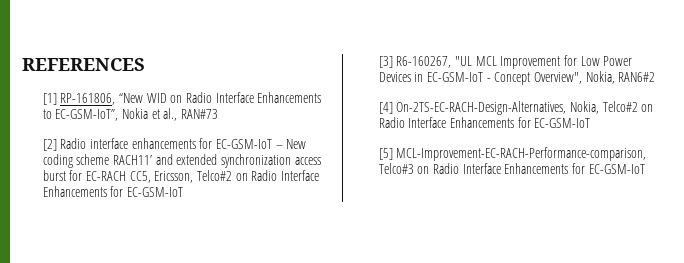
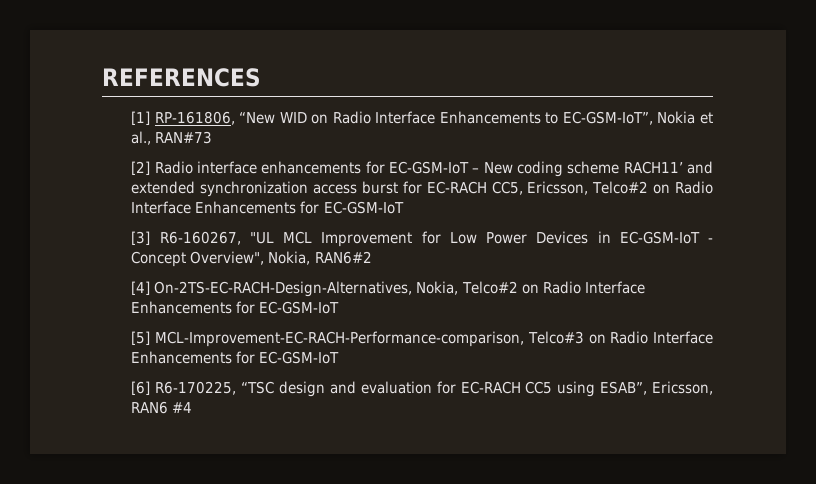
(645, 169) none -> [131,381,713,397] [131,401,193,414] // [6] R6-170225, “TSC design and evaluation for EC-RACH CC5 using ESAB”, Ericsson, RAN6 #4

